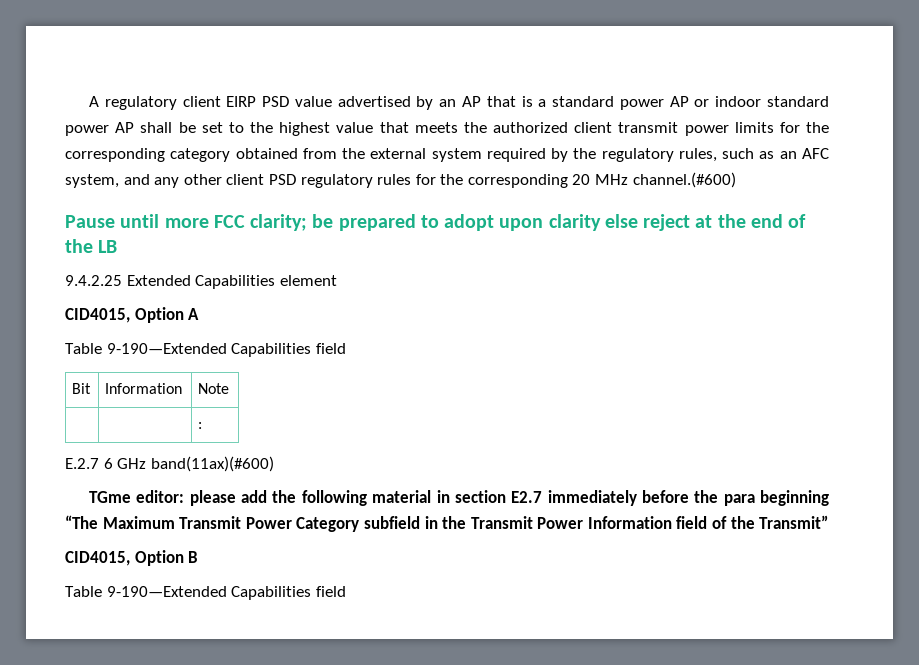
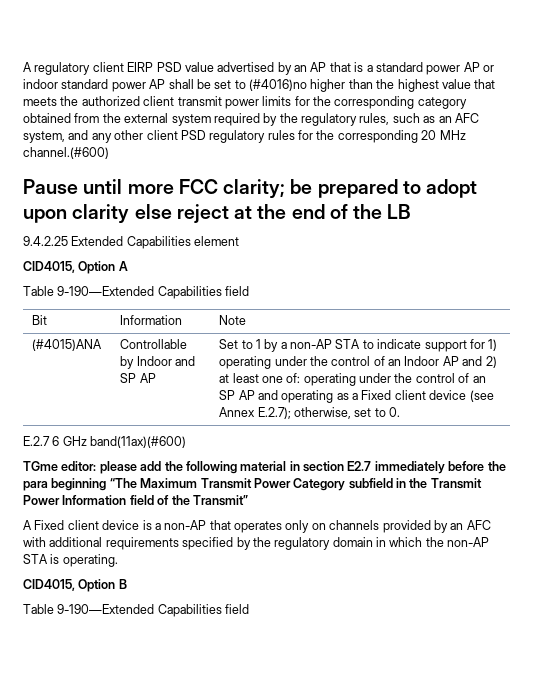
(244, 127) none -> [249,79,373,92] (#4016)no higher than
[198,422,203,429] | | : -> [32,339,103,351] [120,339,188,349] [120,356,195,369] [120,373,156,383] [219,339,498,352] [219,356,497,369] [219,373,486,386] [219,390,494,403] [219,407,401,419] (#4015)ANA | Controllable by Indoor and SP AP | Set to 1 by a non-AP STA to indicate support for 1) operating under the control of an Indoor AP and 2) at least one of: operating under the control of an SP AP and operating as a Fixed client device (see Annex E.2.7); otherwise, set to 0.
(829, 522) none -> [23,520,491,533] [23,537,490,550] [23,554,118,567] // A Fixed client device is a non-AP that operates only on channels provided by an AFC with additional requirements specified by the regulatory domain in which the non-AP STA is operating.

